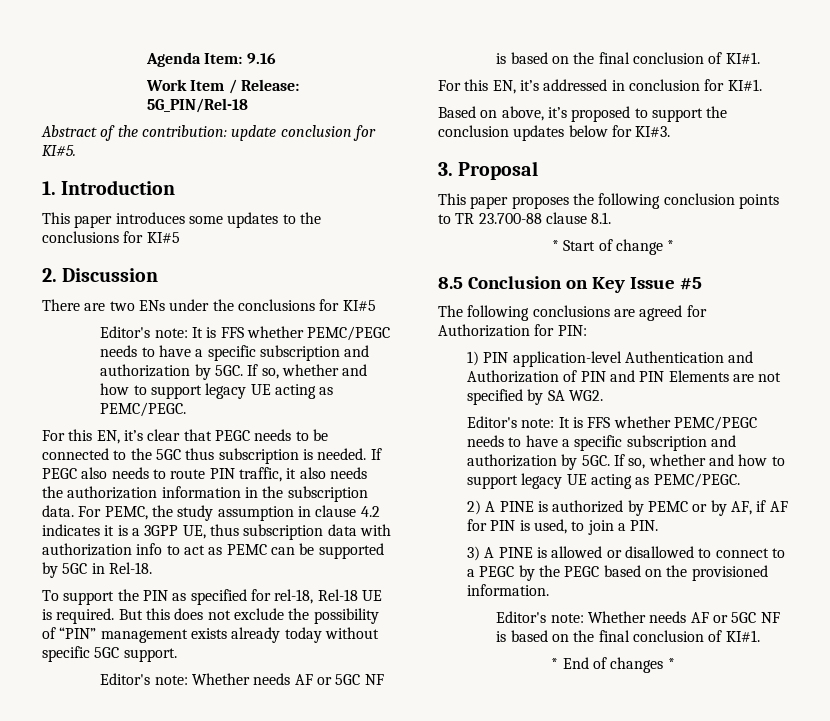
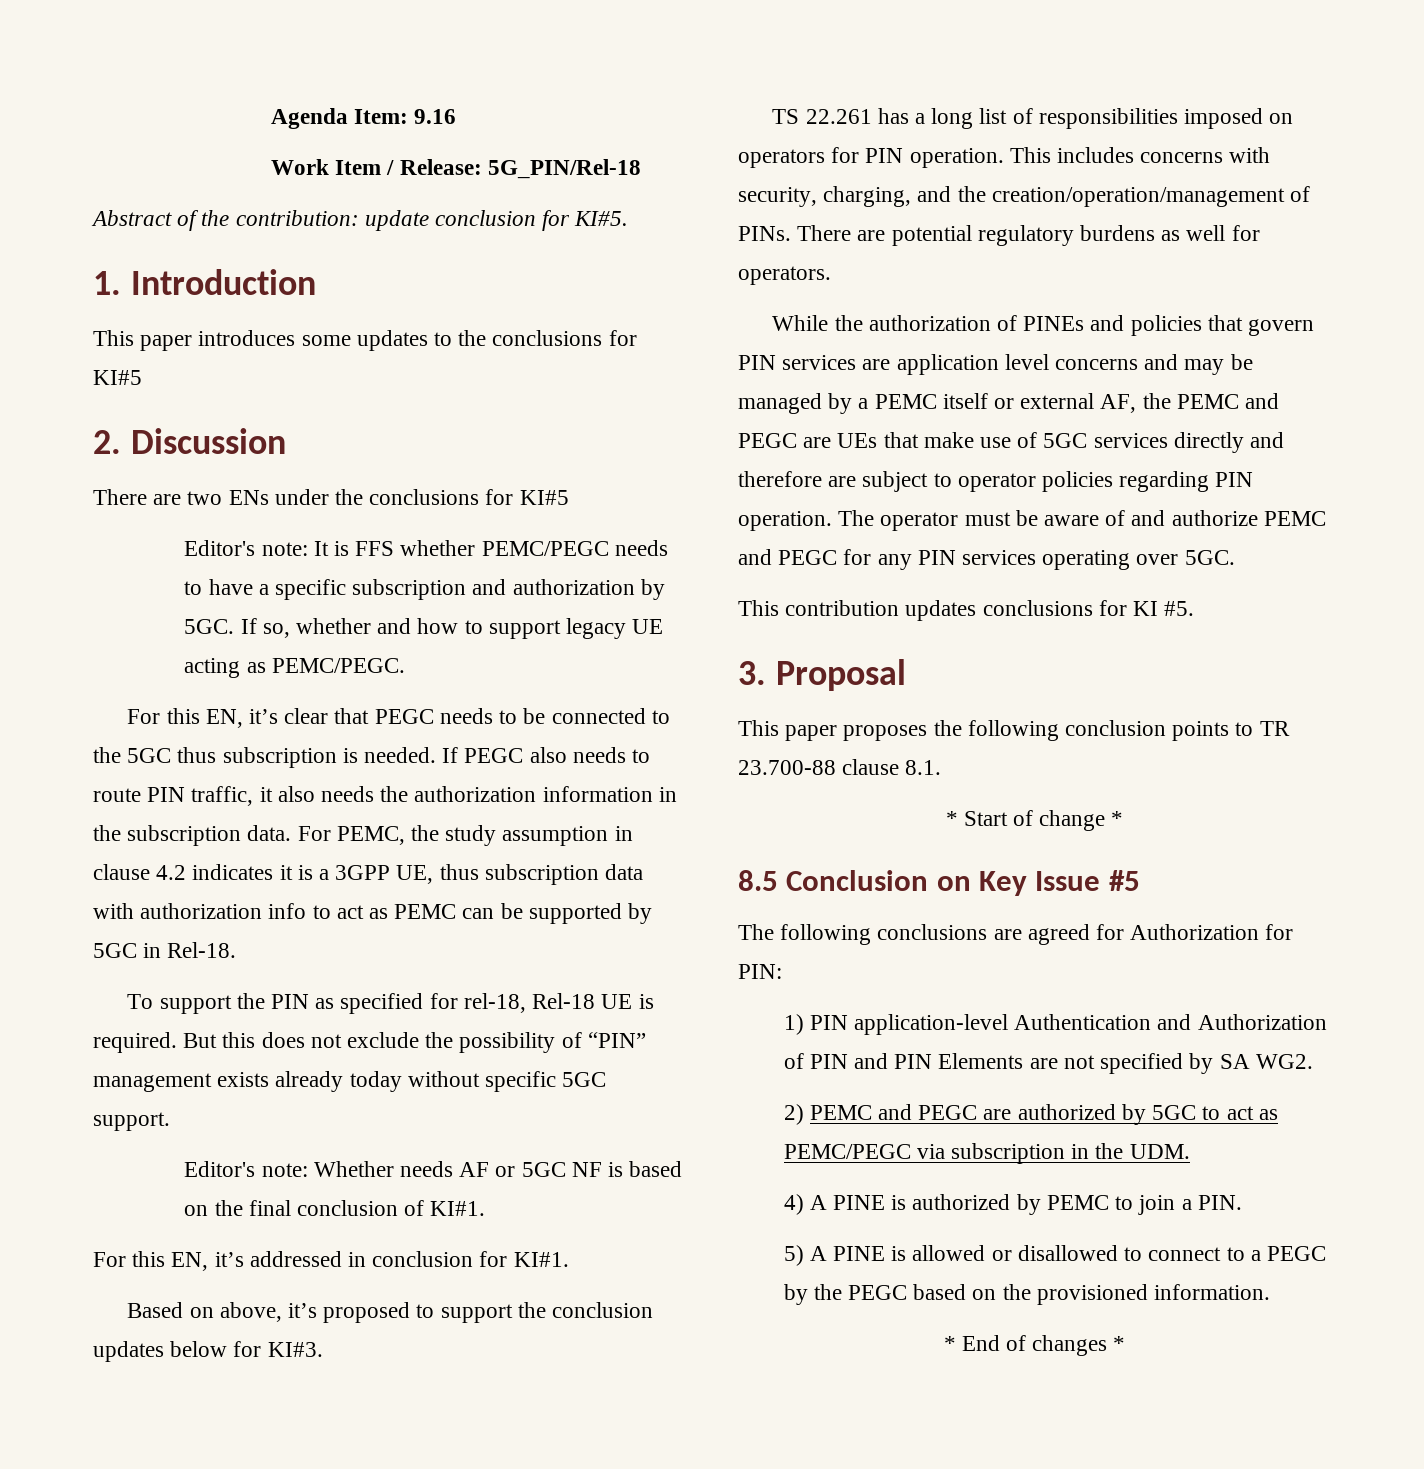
(671, 131) none -> [772,108,1294,129] [738,147,1271,168] [738,186,1311,207] [738,225,1260,246] [738,266,831,285] [772,315,1315,336] [738,354,1253,375] [738,393,1280,414] [738,432,1285,453] [738,471,1254,492] [738,510,1326,531] [738,549,1235,570] [738,600,1195,621] // TS 22.261 has a long list of responsibilities imposed on operators for PIN operation. This includes concerns with security, charging, and the creation/operation/management of PINs. There are potential regulatory burdens as well for operators. // While the authorization of PINEs and policies that govern PIN services are application level concerns and may be managed by a PEMC itself or external AF, the PEMC and PEGC are UEs that make use of 5GC services directly and therefore are subject to operator policies regarding PIN operation. The operator must be aware of and authorize PEMC and PEGC for any PIN services operating over 5GC. // This contribution updates conclusions for KI #5.
[467,416,758,431] [467,435,737,451] [467,454,785,470] [467,473,740,489] [467,500,482,515] Editor's note: It is FFS whether PEMC/PEGC needs to have a specific subscription and authorization by 5GC. If so, whether and how to support legacy UE acting as PEMC/PEGC. // 2) -> [783,1104,1278,1125] [783,1143,1190,1164] [783,1194,804,1215] 2) PEMC and PEGC are authorized by 5GC to act as PEMC/PEGC via subscription in the UDM. // 4)
[692,500,788,516] [467,519,568,534] or by AF, if AF for PIN is used, -> (1109, 1202) none
[467,546,481,561] 3) -> [783,1245,804,1266] 5)
[496,611,780,623] [496,630,760,642] // Editor's note: Whether needs AF or 5GC NF is based on the final conclusion of KI#1. -> (1271, 1292) none

